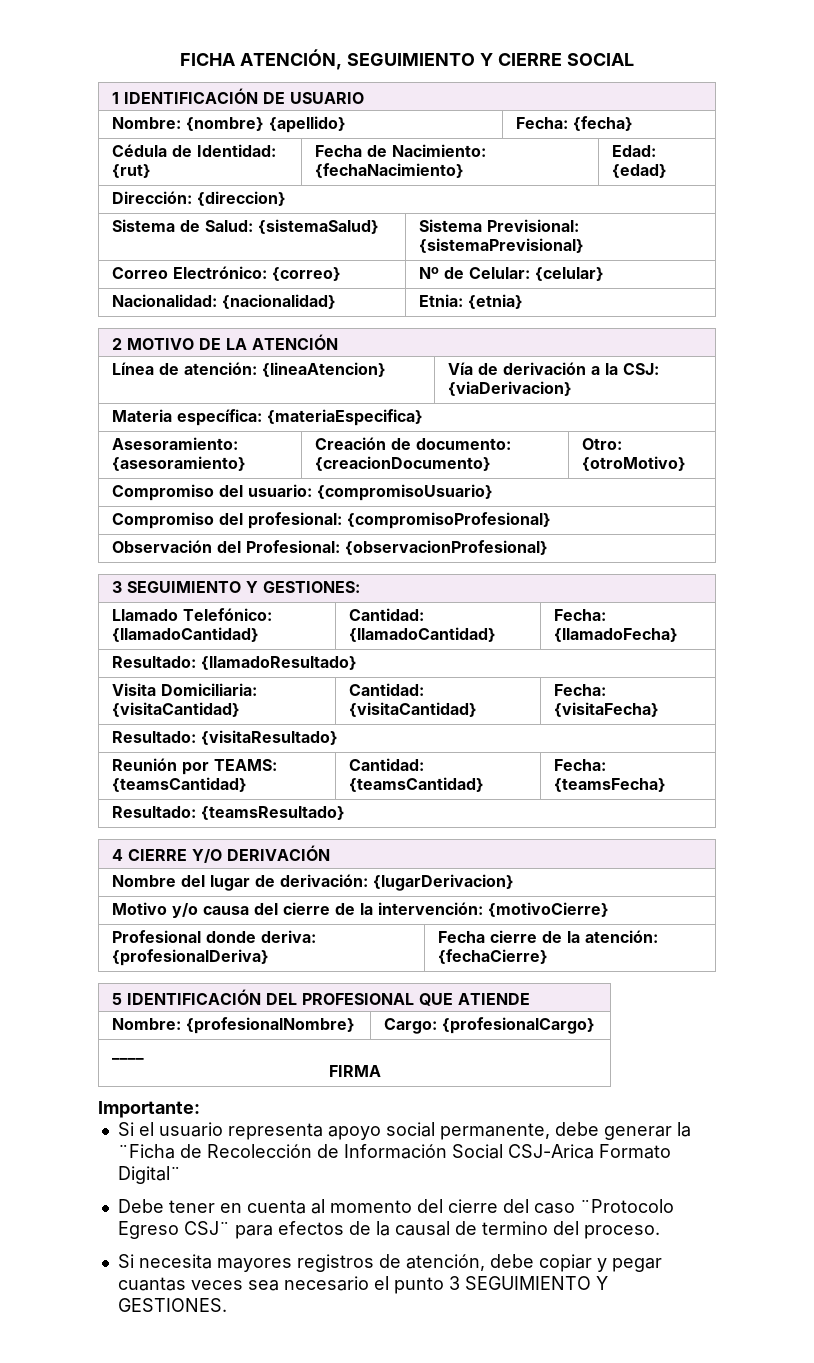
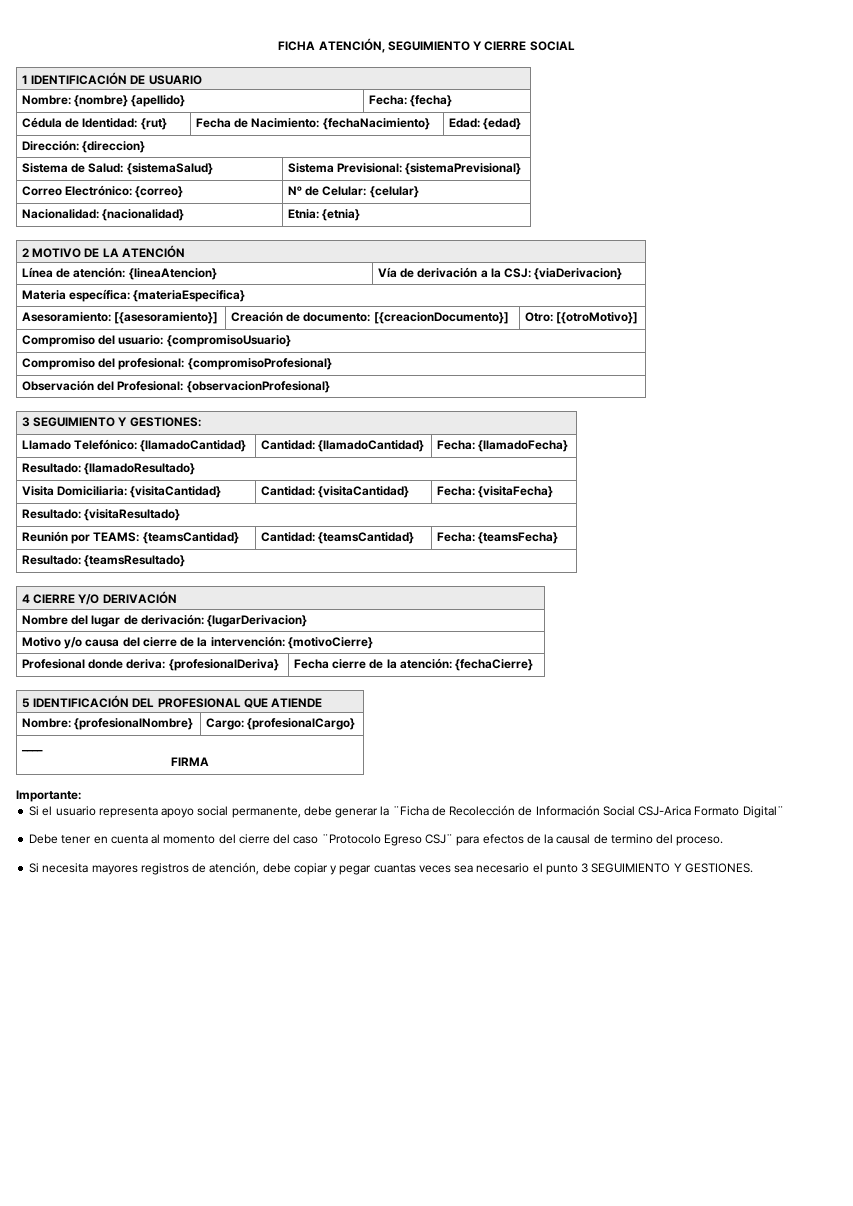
[111,456,246,471] {asesoramiento} -> [114,312,219,324] [{asesoramiento}]
[314,456,491,471] {creacionDocumento} -> [373,312,509,324] [{creacionDocumento}]
[581,456,686,471] {otroMotivo} -> [556,312,639,324] [{otroMotivo}]

